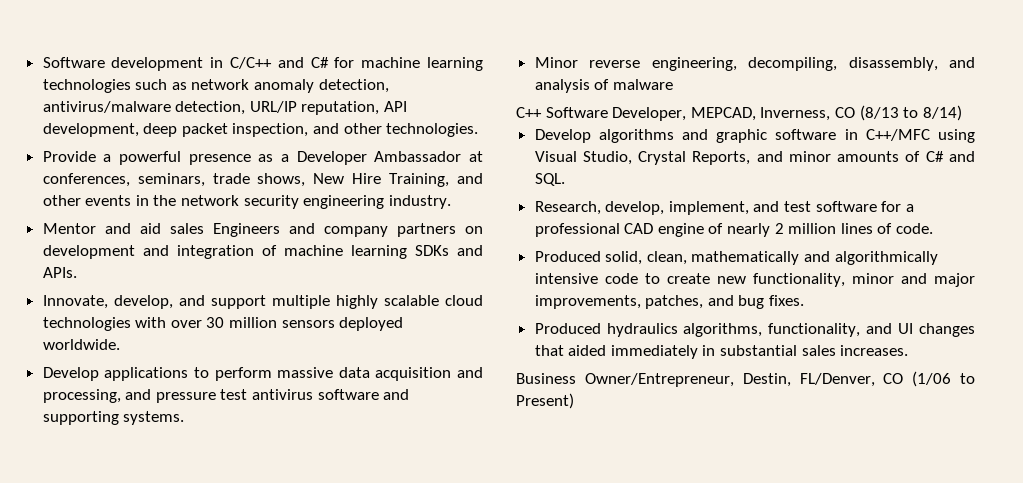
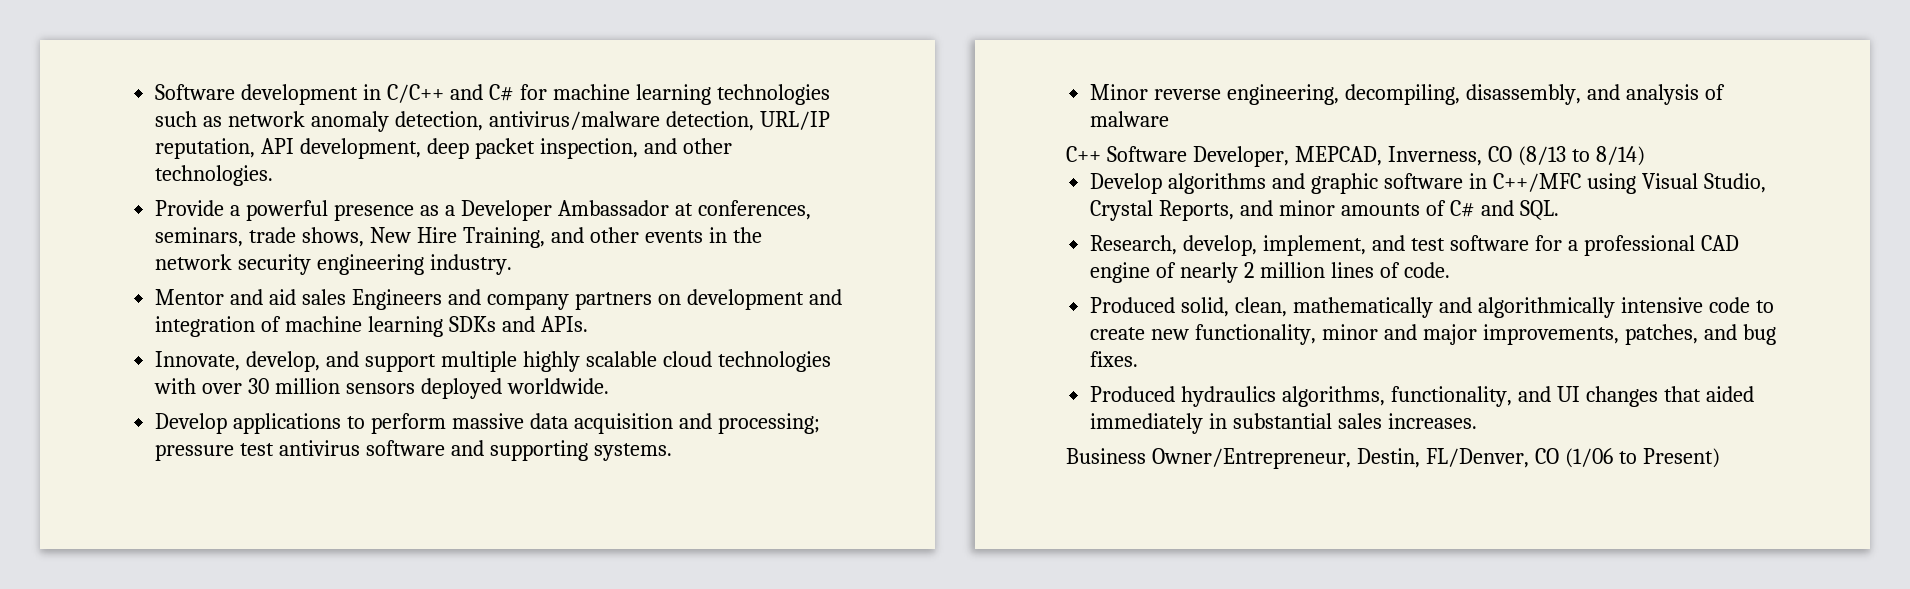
[42,389,152,403] processing, and -> [717,413,820,434] processing;

